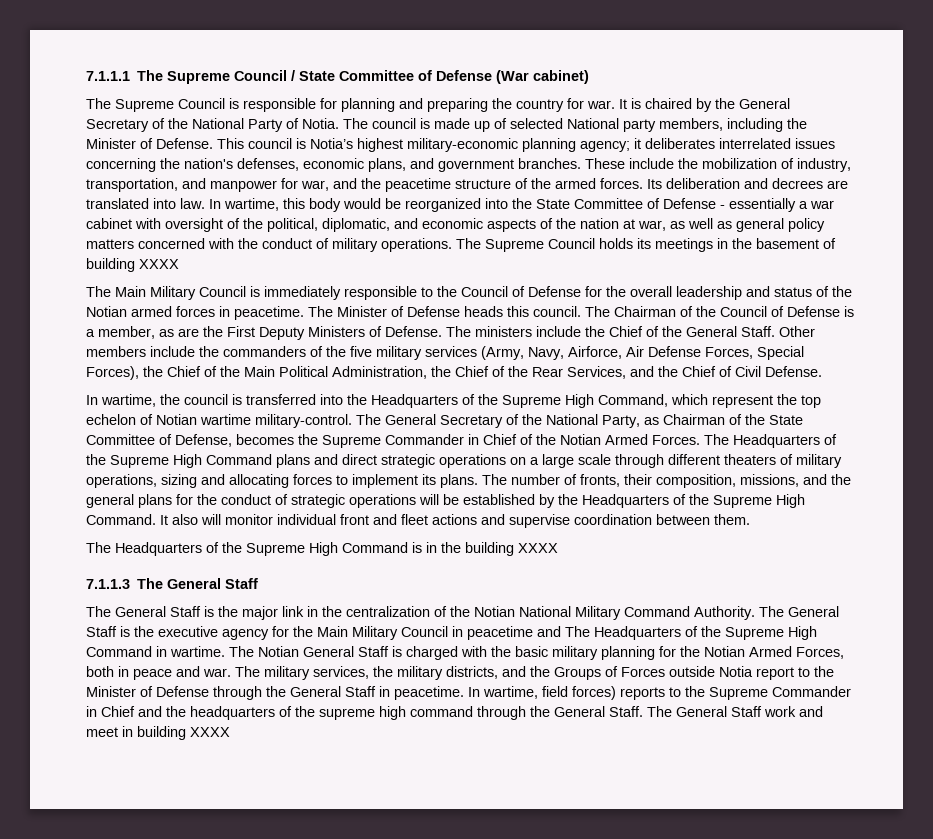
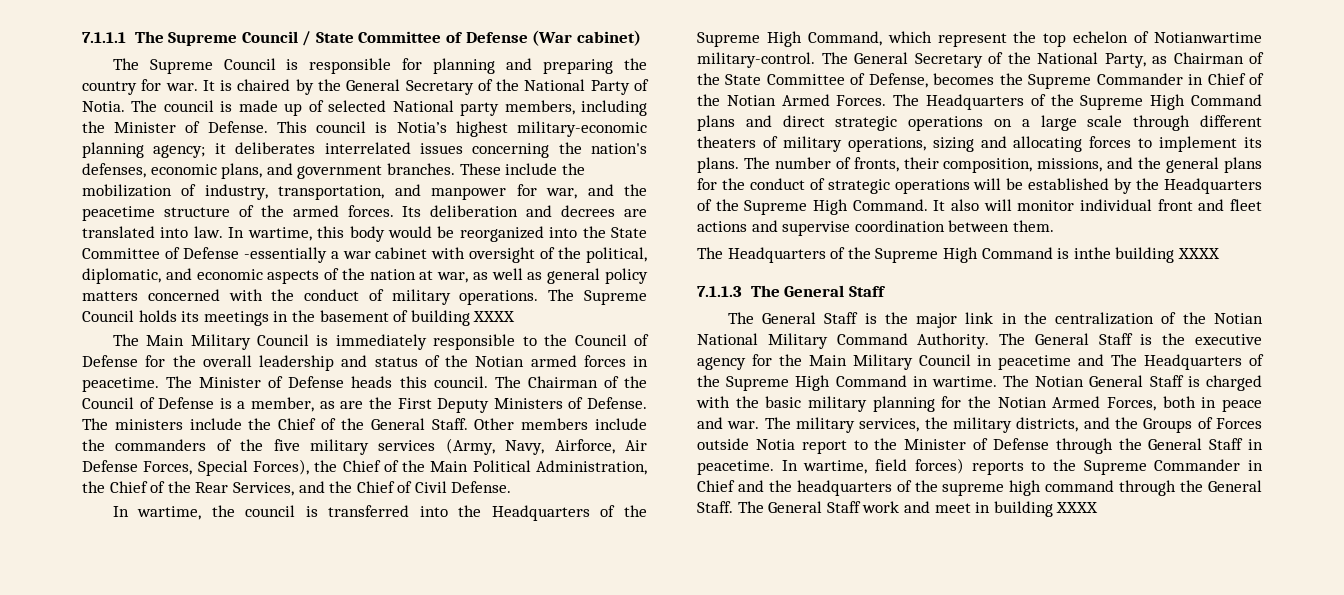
[720,198,796,212] - essentially -> [243,247,327,263] -essentially
[156,414,251,425] Notian wartime -> [1153,32,1262,43] Notianwartime
[426,542,461,553] in the -> [1073,247,1111,259] inthe

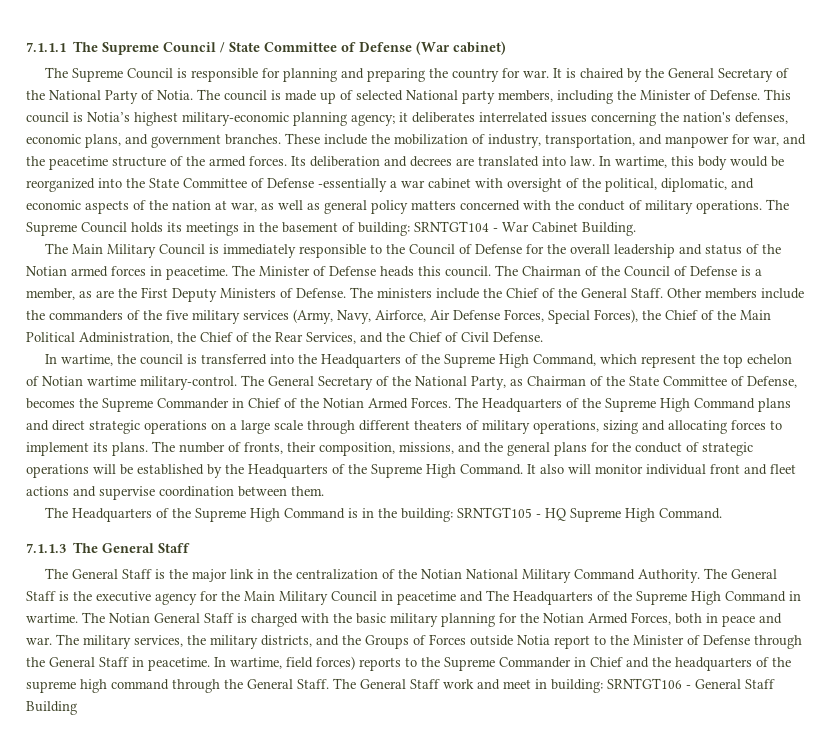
[410,310,516,326] building XXXX -> [358,221,636,236] building: SRNTGT104 - War Cabinet Building.
[1153,32,1262,43] Notianwartime -> [42,376,136,386] Notian wartime
[1073,247,1220,263] inthe building XXXX -> [362,507,723,522] in the building: SRNTGT105 - HQ Supreme High Command.
[993,501,1099,517] building XXXX -> [551,678,775,693] [26,701,77,715] building: SRNTGT106 - General Staff Building

